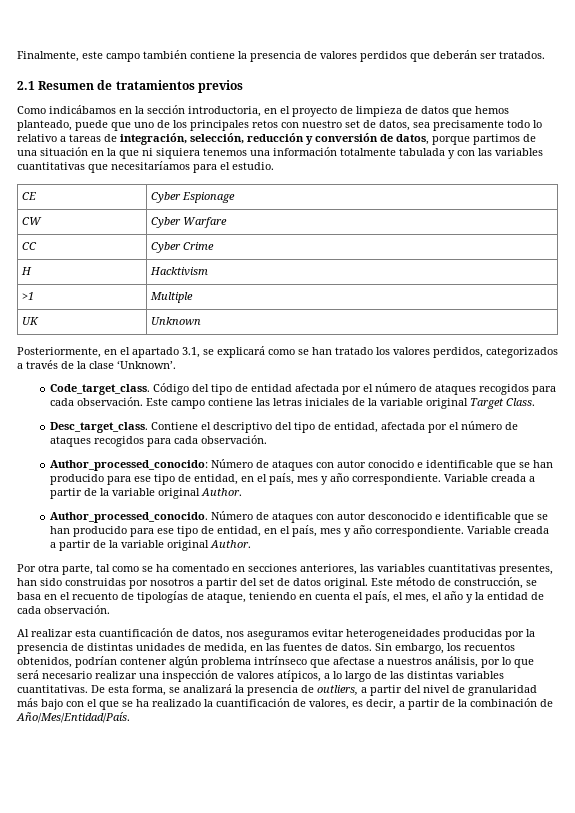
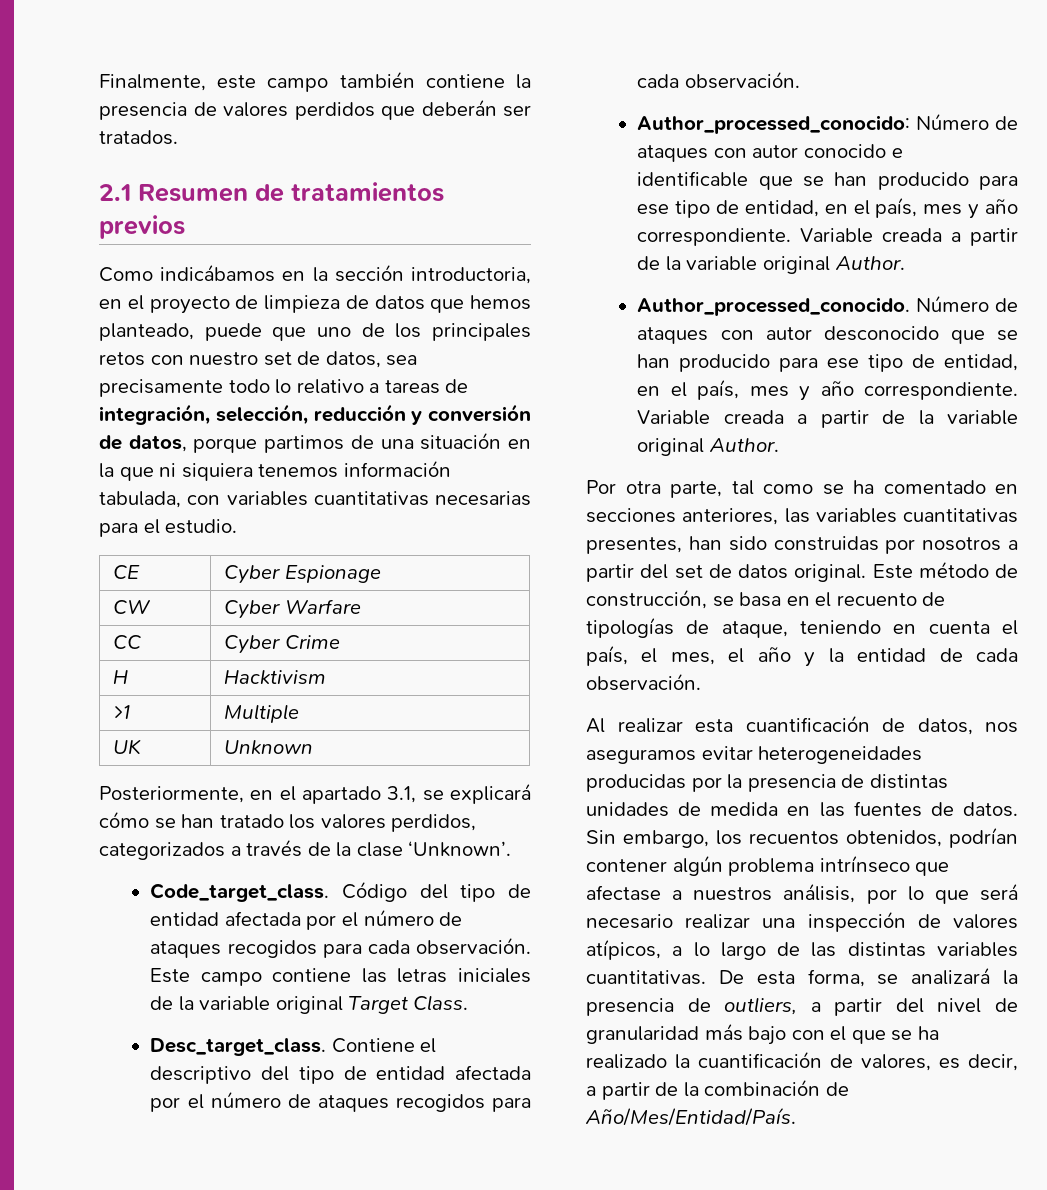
[250,147,543,159] [17,161,190,173] una información totalmente tabulada y con las variables cuantitativas que necesitaríamos -> [343,460,451,477] [99,491,531,508] información tabulada, con variables cuantitativas necesarias
[268,349,295,355] como -> [99,811,149,828] cómo
[334,422,379,433] entidad, -> [376,1066,446,1080] entidad
[435,512,512,520] e identificable -> (939, 333) none
[204,643,247,654] medida, -> [710,802,779,816] medida

